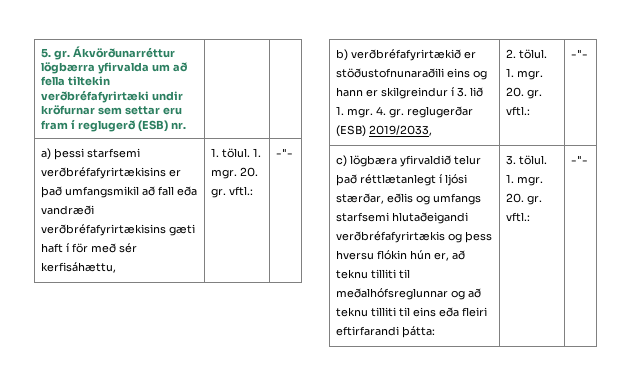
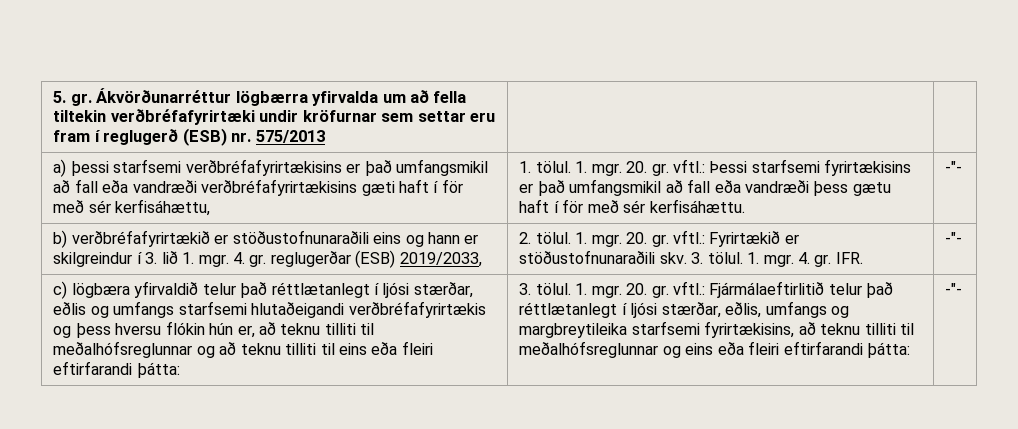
(186, 125) none -> [255,130,325,143] 575/2013
(254, 191) none -> [709,159,912,176] [519,179,891,196] [519,199,745,213] Þessi starfsemi fyrirtækisins er það umfangsmikil að fall eða vandræði þess gætu haft í för með sér kerfisáhættu.
(531, 111) none -> [709,231,799,247] [519,250,863,267] Fyrirtækið er stöðustofnunaraðili skv. 3. tölul. 1. mgr. 4. gr. IFR.
(531, 217) none -> [709,281,894,298] [519,301,850,318] [519,321,915,338] [519,341,911,358] Fjármálaeftirlitið telur það réttlætanlegt í ljósi stærðar, eðlis, umfangs og margbreytileika starfsemi fyrirtækisins, að teknu tilliti til meðalhófsreglunnar og eins eða fleiri eftirfarandi þátta:

